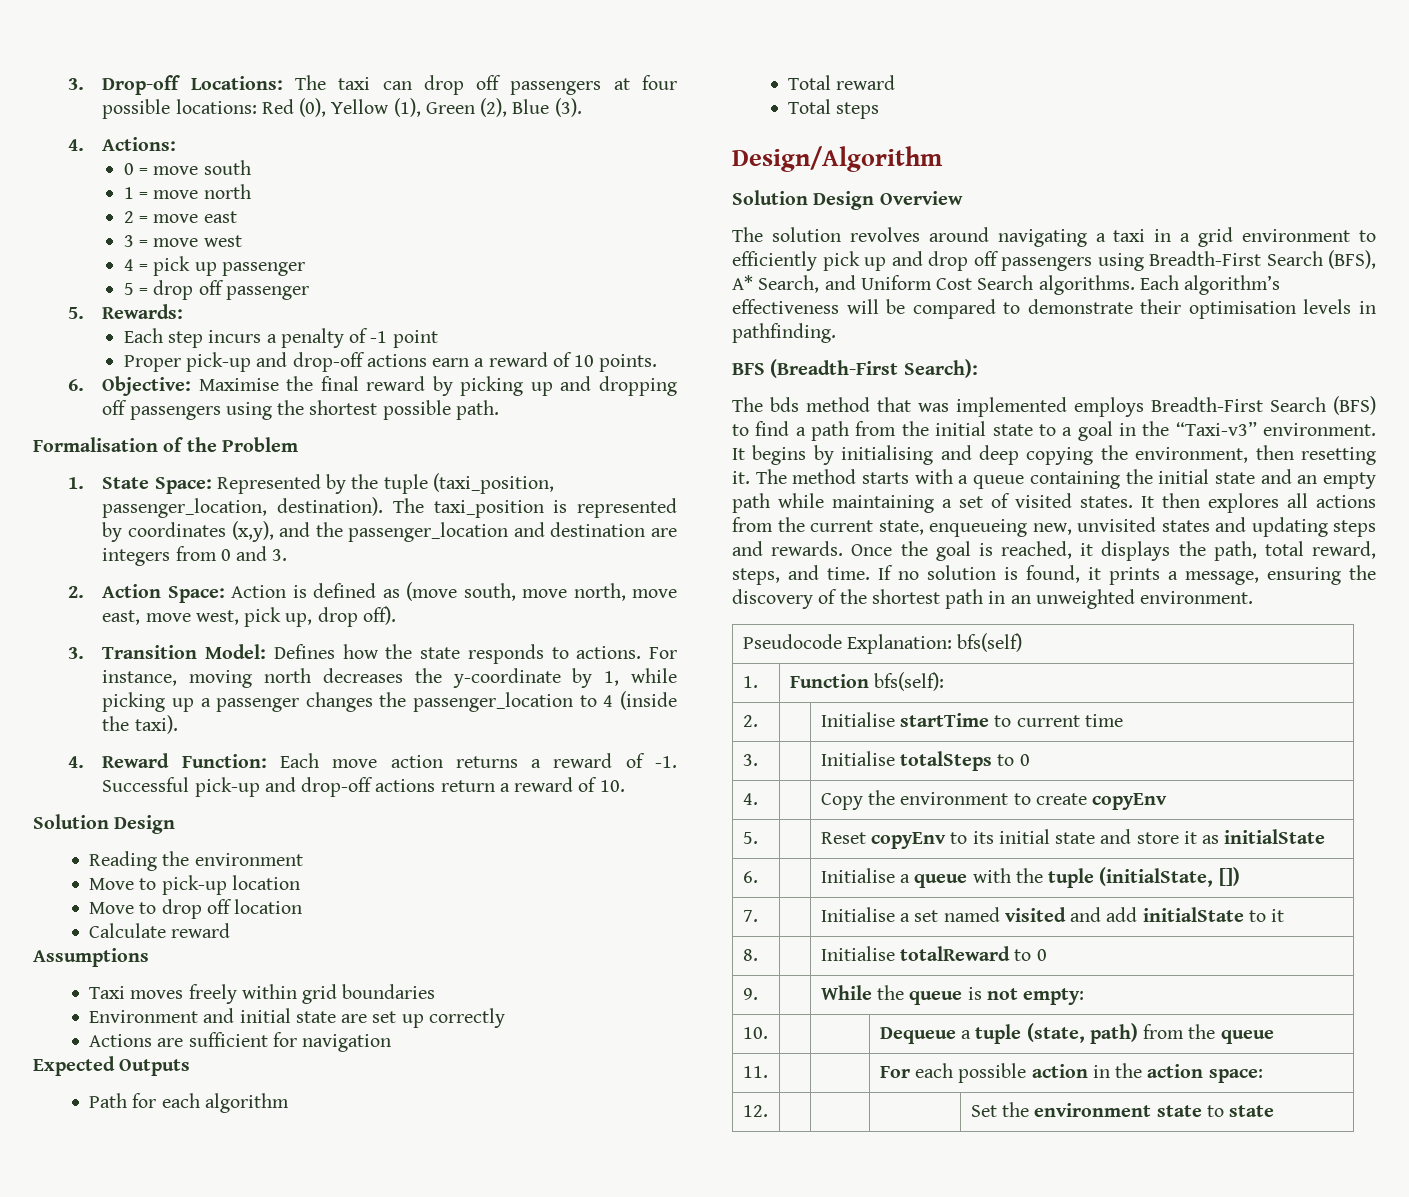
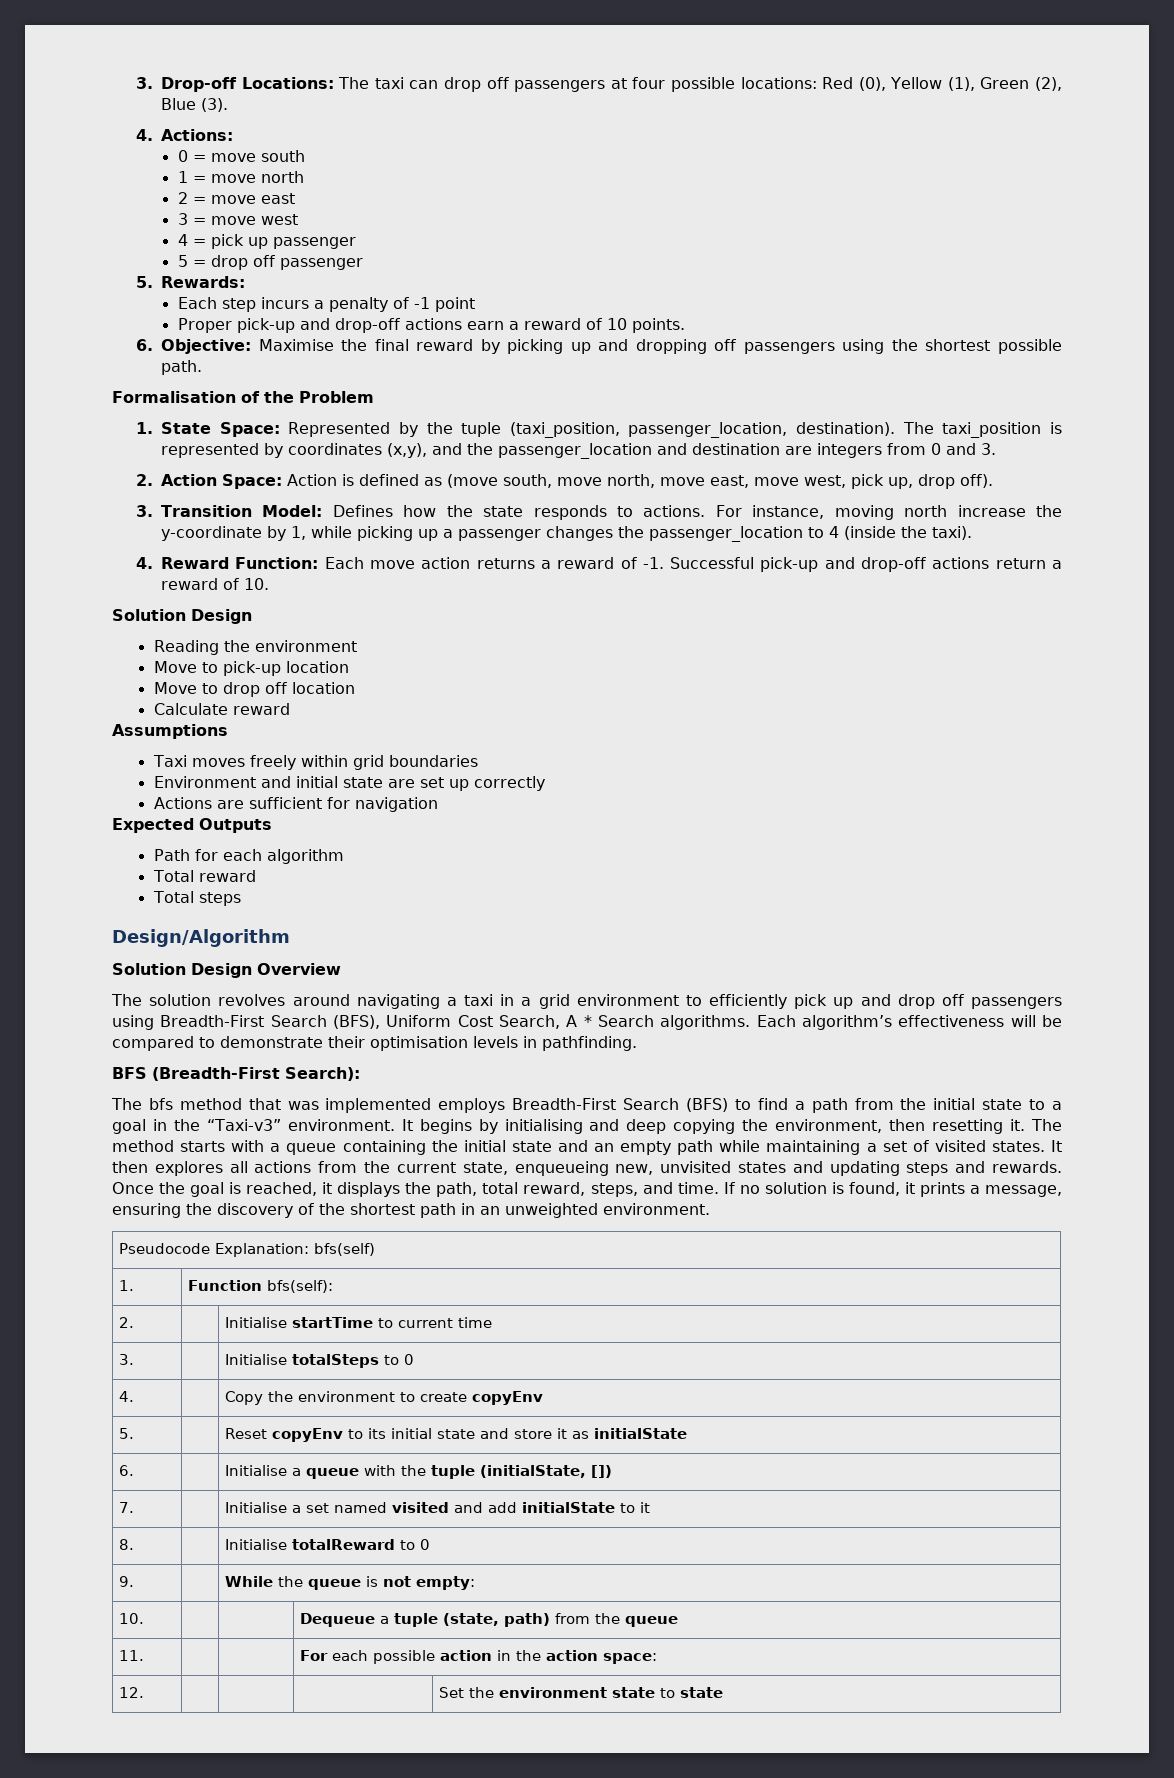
[322,668,403,683] decreases -> [957,505,1026,517] increase
[732,275,973,293] A* Search, and Uniform Cost -> [386,1015,592,1029] Uniform Cost Search, A *
[770,397,799,412] bds -> [148,1098,173,1110] bfs

